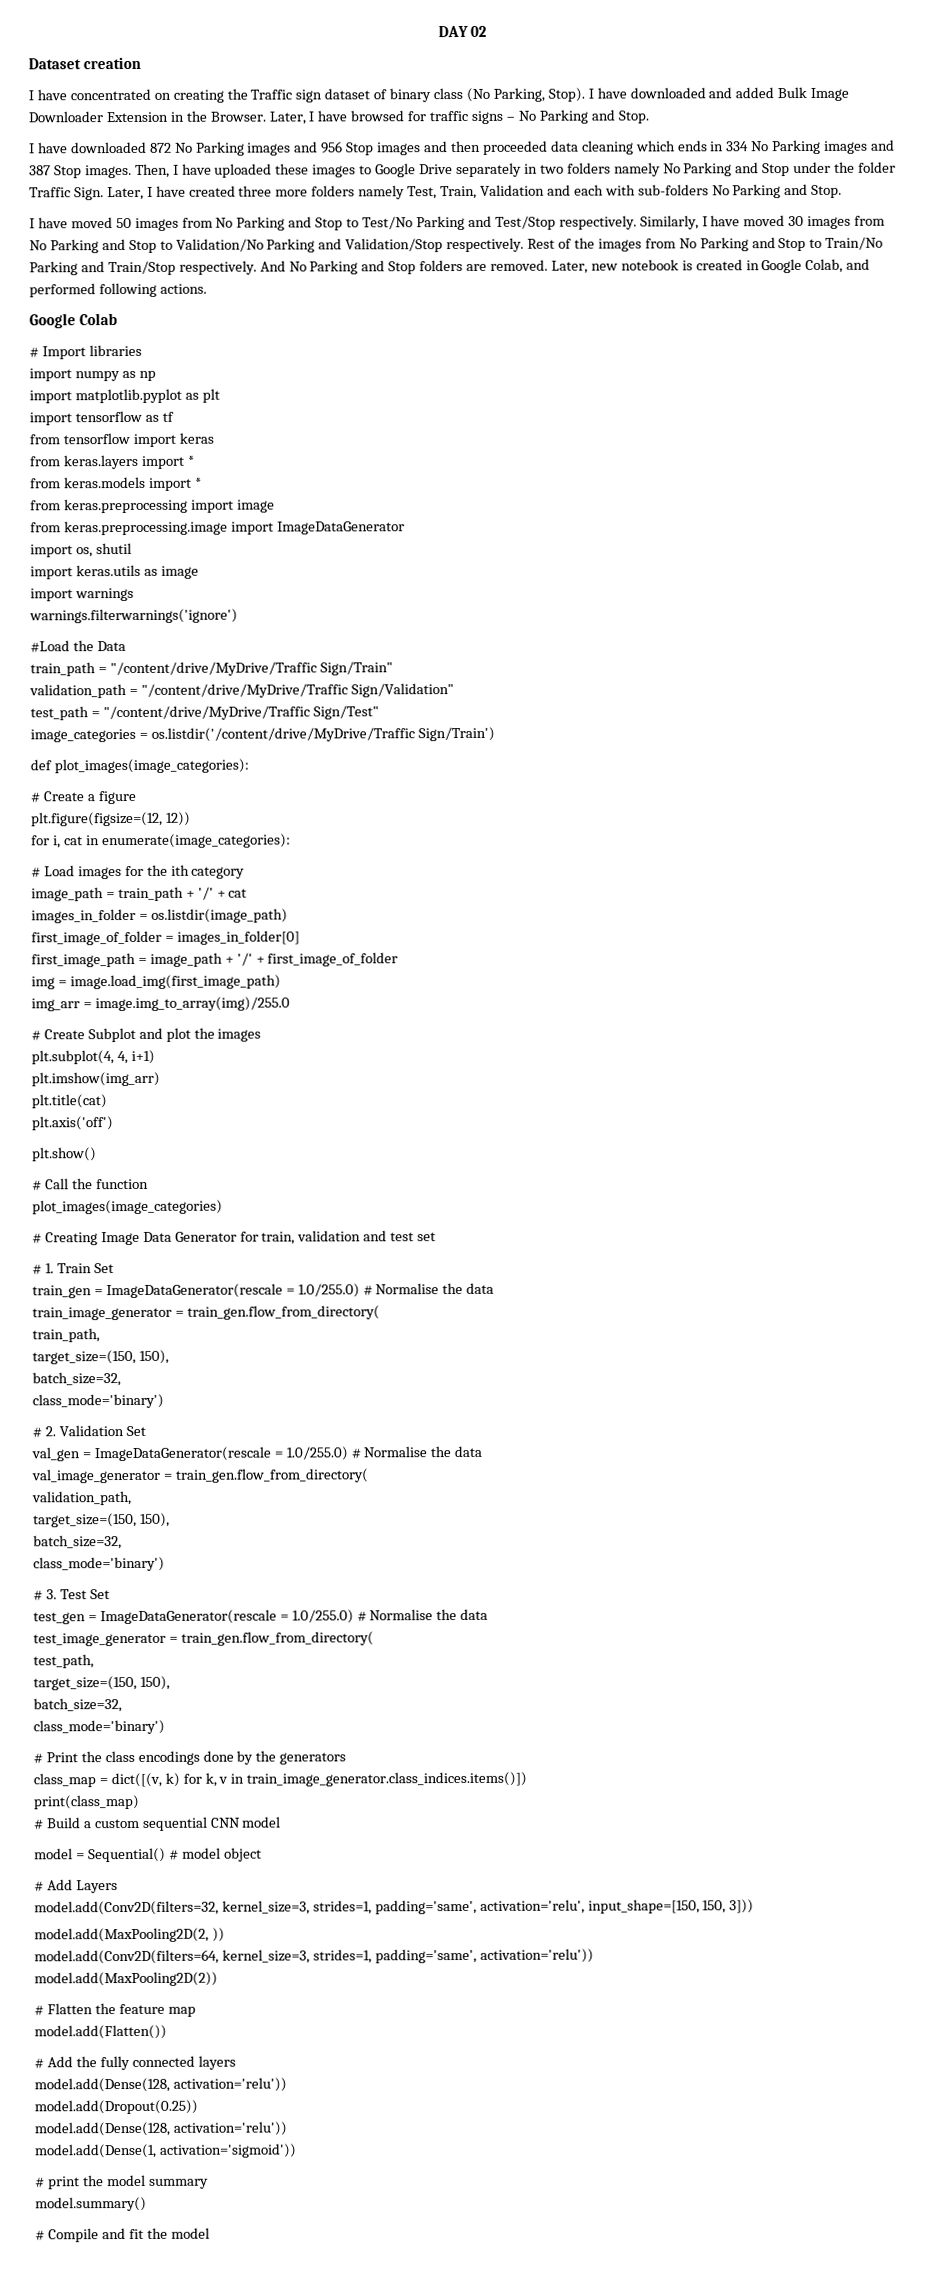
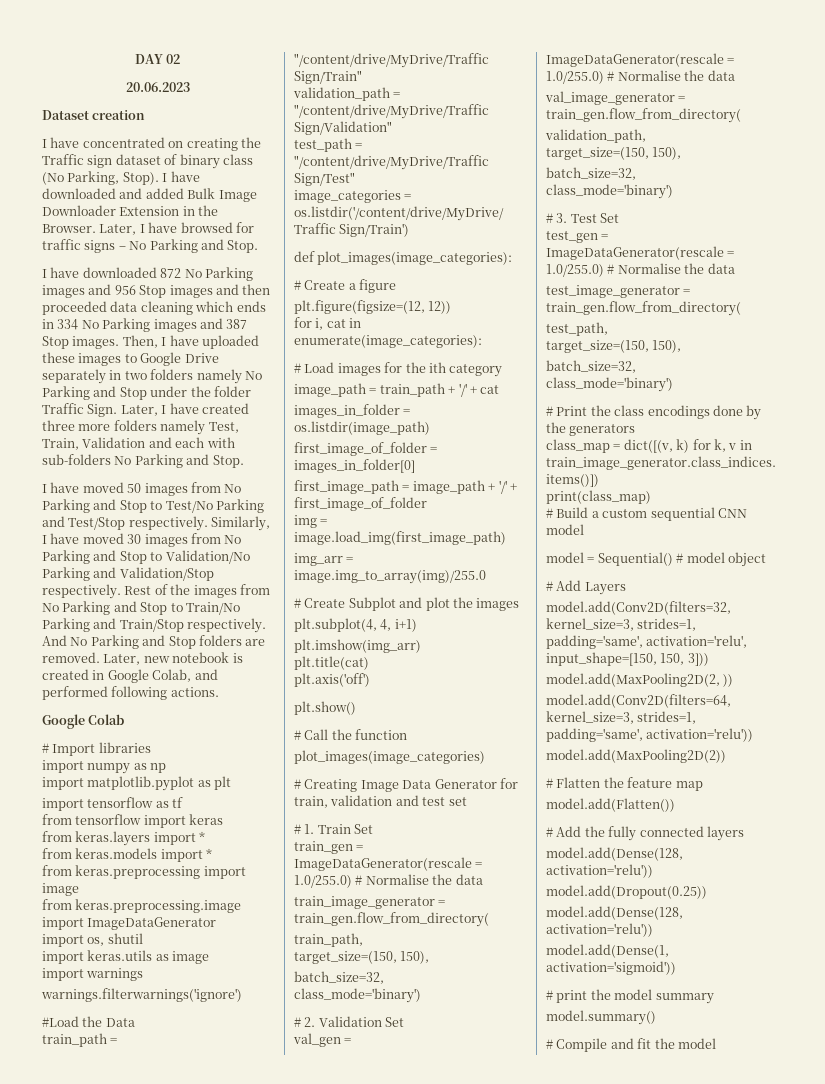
(488, 31) none -> [125,82,190,92] // 20.06.2023

